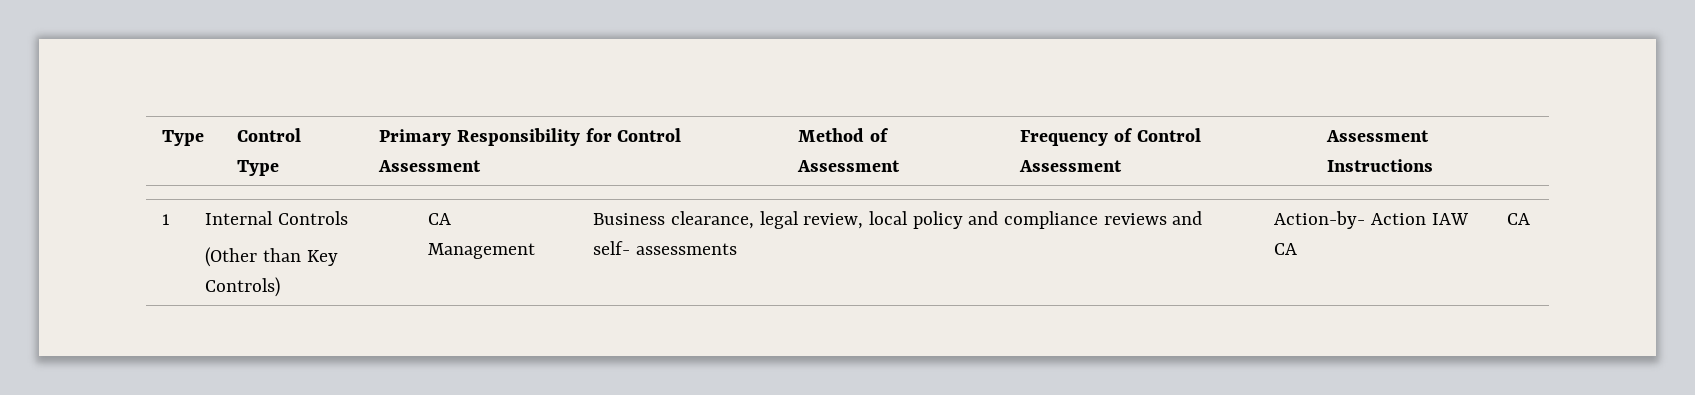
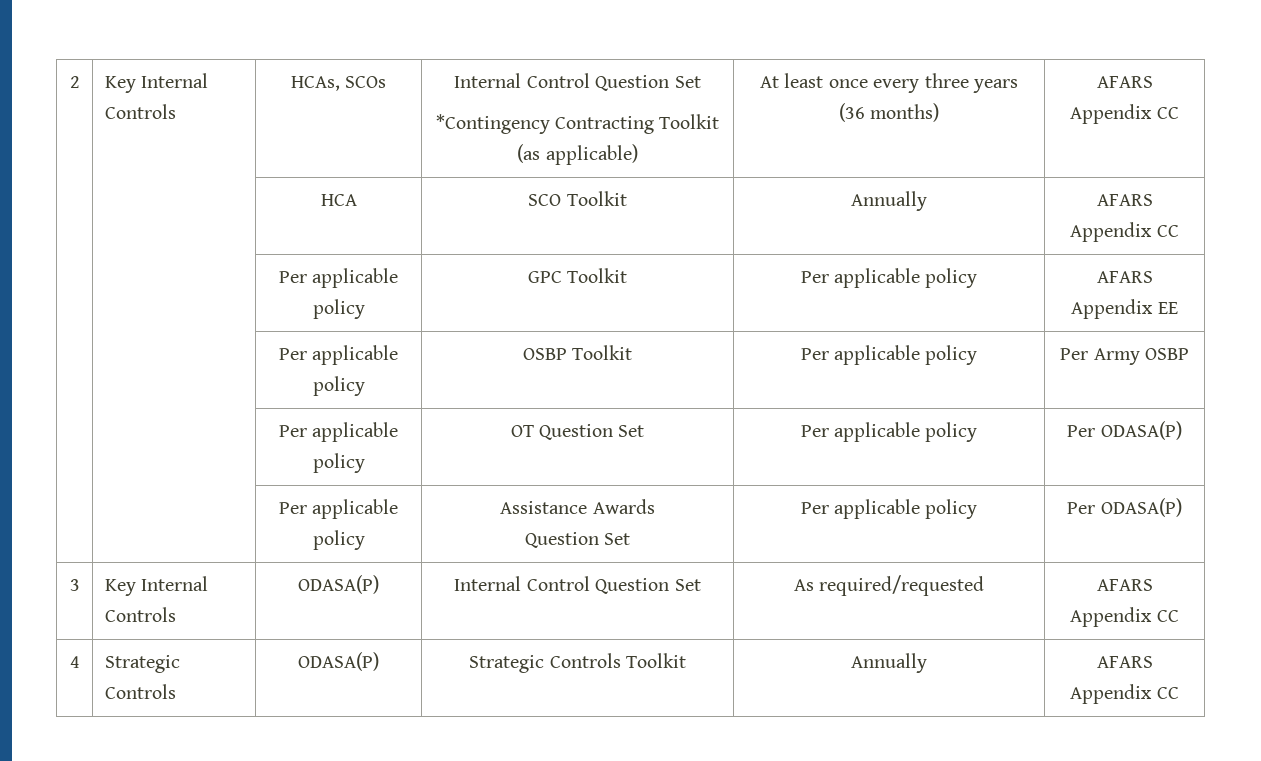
[162,130,205,146] [237,128,302,142] [237,160,280,176] [379,128,682,146] [378,160,482,172] [798,128,889,142] [797,160,901,172] [1020,128,1201,146] [1019,160,1123,172] [1326,130,1430,142] [1327,159,1434,172] [162,214,171,225] [205,211,348,225] [205,247,338,267] [205,277,281,297] [428,213,452,225] [428,243,536,259] [593,211,1203,229] [593,241,737,255] [1274,211,1469,229] [1274,243,1298,255] [1507,213,1531,225] Type | Control Type | Primary Responsibility for Control Assessment | Method of Assessment | Frequency of Control Assessment | Assessment Instructions // 1 | Internal Controls // (Other than Key Controls) | CA Management | Business clearance, legal review, local policy and compliance reviews and self- assessments | Action-by- Action IAW CA | CA -> [69,76,80,88] [104,73,209,93] [104,104,176,119] [290,76,387,91] [454,73,701,91] [435,114,720,134] [517,144,638,165] [760,73,1018,93] [838,103,940,122] [1096,76,1153,88] [1070,104,1179,124] [320,194,357,206] [528,191,627,206] [851,191,927,211] [1096,194,1153,206] [1070,222,1179,242] [278,268,399,288] [312,299,365,319] [527,268,628,283] [800,268,978,288] [1096,271,1153,283] [1071,299,1178,319] [278,345,399,365] [312,376,365,396] [522,345,633,360] [800,345,978,365] [1060,348,1189,365] [278,422,399,442] [312,453,365,473] [510,424,645,440] [800,422,978,442] [1067,421,1182,440] [278,499,399,519] [312,530,365,550] [500,499,655,514] [524,532,631,548] [800,499,978,519] [1067,498,1182,517] [69,579,80,591] [104,576,209,596] [104,607,176,622] [298,575,379,594] [454,576,701,594] [793,575,985,596] [1096,579,1153,591] [1070,607,1179,627] [69,656,80,668] [104,655,180,673] [104,684,176,699] [298,652,379,671] [469,653,686,673] [851,653,927,673] [1096,656,1153,668] [1070,684,1179,704] 2 | Key Internal Controls | HCAs, SCOs | Internal Control Question Set // *Contingency Contracting Toolkit (as applicable) | At least once every three years (36 months) | AFARS Appendix CC // | | HCA | SCO Toolkit | Annually | AFARS Appendix CC // | | Per applicable policy | GPC Toolkit | Per applicable policy | AFARS Appendix EE // | | Per applicable policy | OSBP Toolkit | Per applicable policy | Per Army OSBP // | | Per applicable policy | OT Question Set | Per applicable policy | Per ODASA(P) // | | Per applicable policy | Assistance Awards // Question Set | Per applicable policy | Per ODASA(P) // 3 | Key Internal Controls | ODASA(P) | Internal Control Question Set | As required/requested | AFARS Appendix CC // 4 | Strategic Controls | ODASA(P) | Strategic Controls Toolkit | Annually | AFARS Appendix CC

